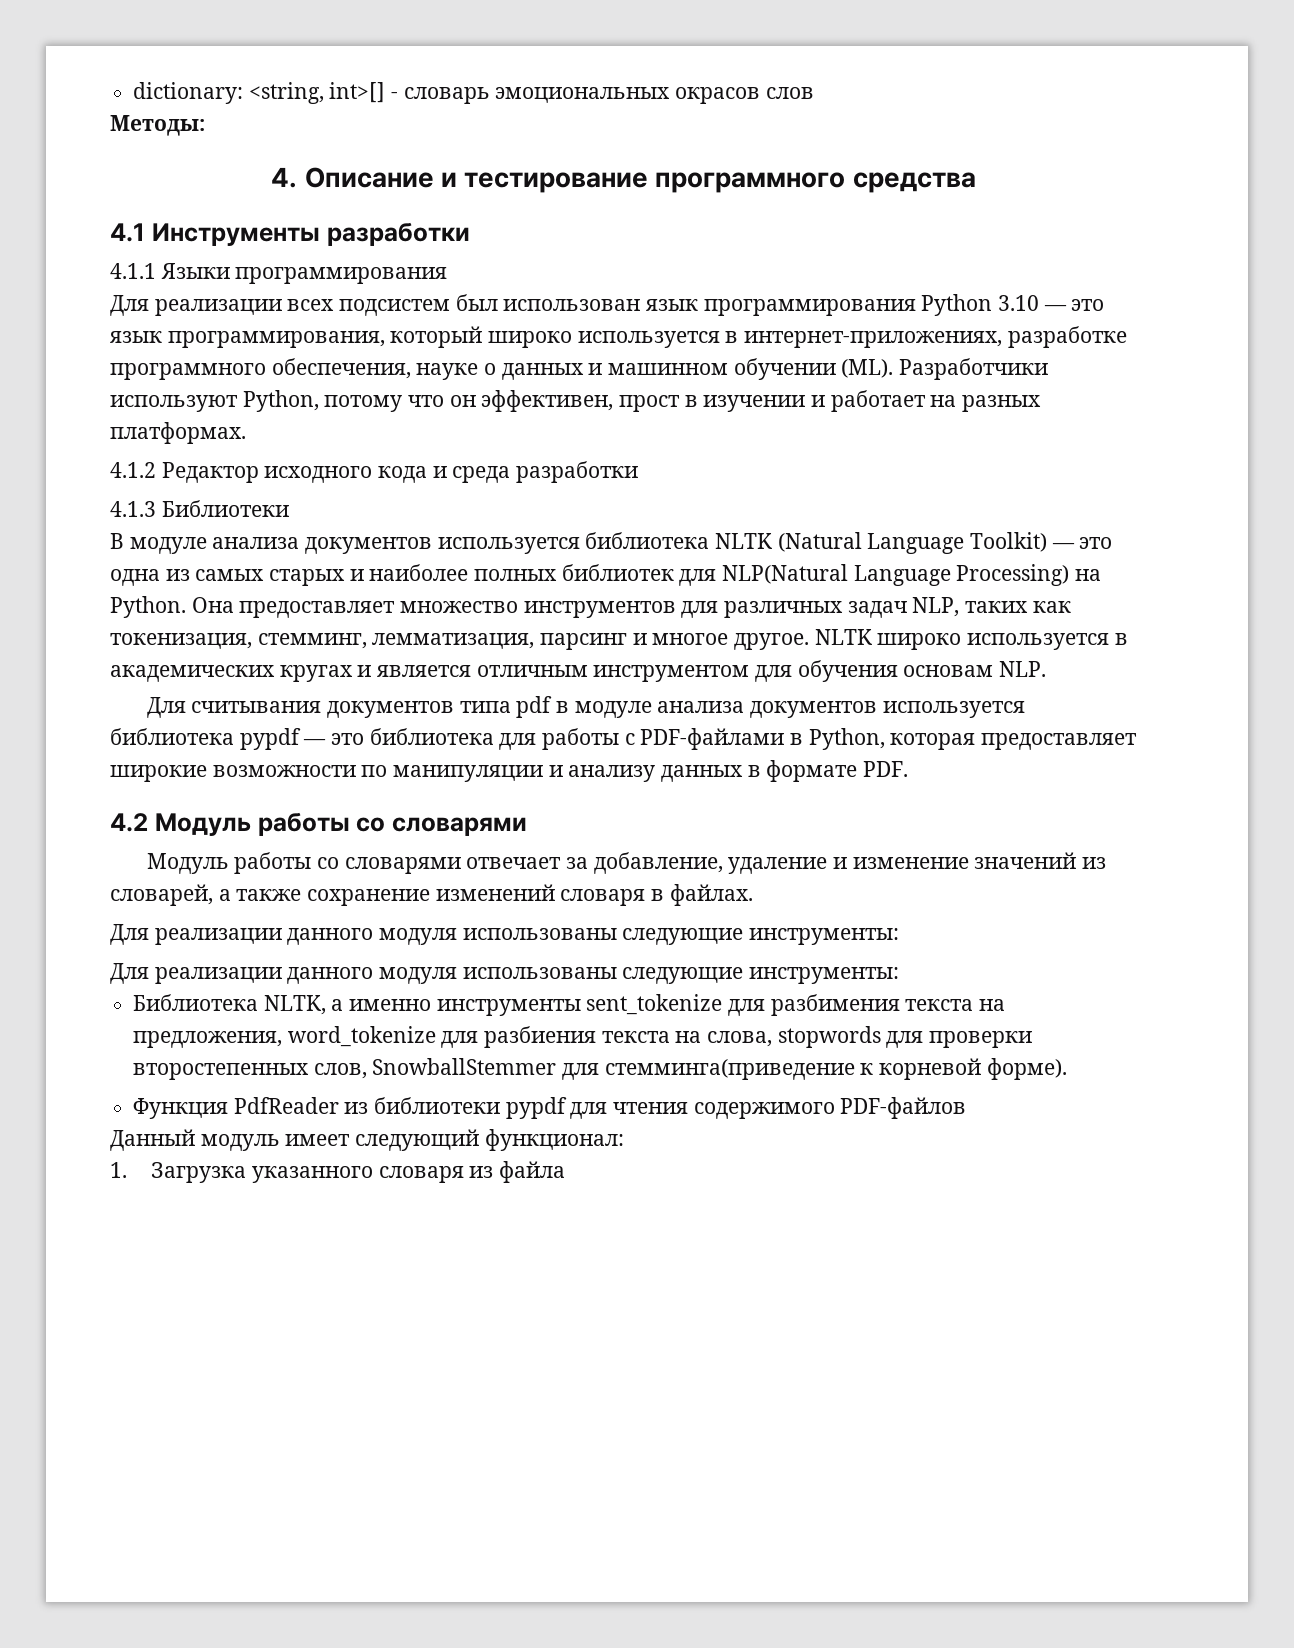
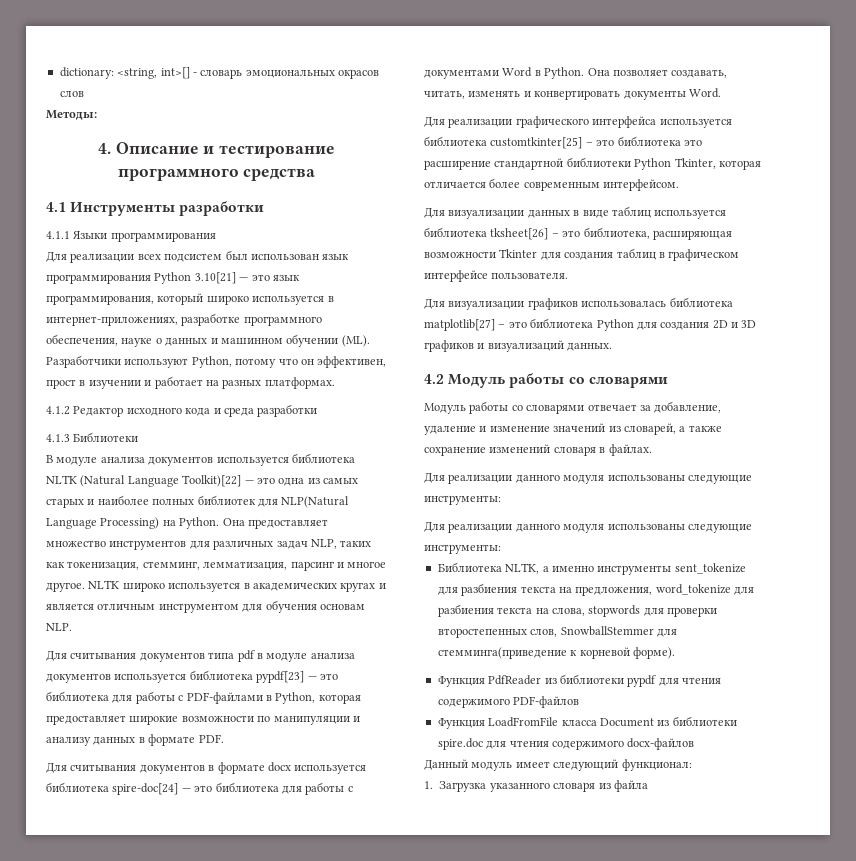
[998,295,1040,311] 3.10 -> [194,272,236,284] 3.10[21]
[970,532,1048,552] Toolkit) -> [182,475,242,487] Toolkit)[22]
[239,728,301,750] pypdf -> [256,671,305,683] pypdf[23]
(909, 769) none -> [46,762,367,774] [46,782,353,795] [424,67,728,79] [424,88,721,100] [424,116,732,128] [424,136,702,149] [424,157,761,170] [424,178,680,191] [424,206,727,219] [424,227,732,240] [424,248,740,261] [424,270,569,282] [424,297,733,310] [424,318,757,331] [424,340,613,352] // Для считывания документов в формате docx используется библиотека spire-doc[24] — это библиотека для работы с документами Word в Python. Она позволяет создавать, читать, изменять и конвертировать документы Word. // Для реализации графического интерфейса используется библиотека customtkinter[25] – это библиотека это расширение стандартной библиотеки Python Tkinter, которая отличается более современным интерфейсом. // Для визуализации данных в виде таблиц используется библиотека tksheet[26] – это библиотека, расширяющая возможности Tkinter для создания таблиц в графическом интерфейсе пользователя. // Для визуализации графиков использовалась библиотека matplotlib[27] – это библиотека Python для создания 2D и 3D графиков и визуализаций данных.
[770,994,900,1016] разбимения -> [461,583,518,596] разбиения
(967, 1108) none -> [437,716,737,729] [437,738,695,750] // Функция LoadFromFile класса Document из библиотеки spire.doc для чтения содержимого docx-файлов

